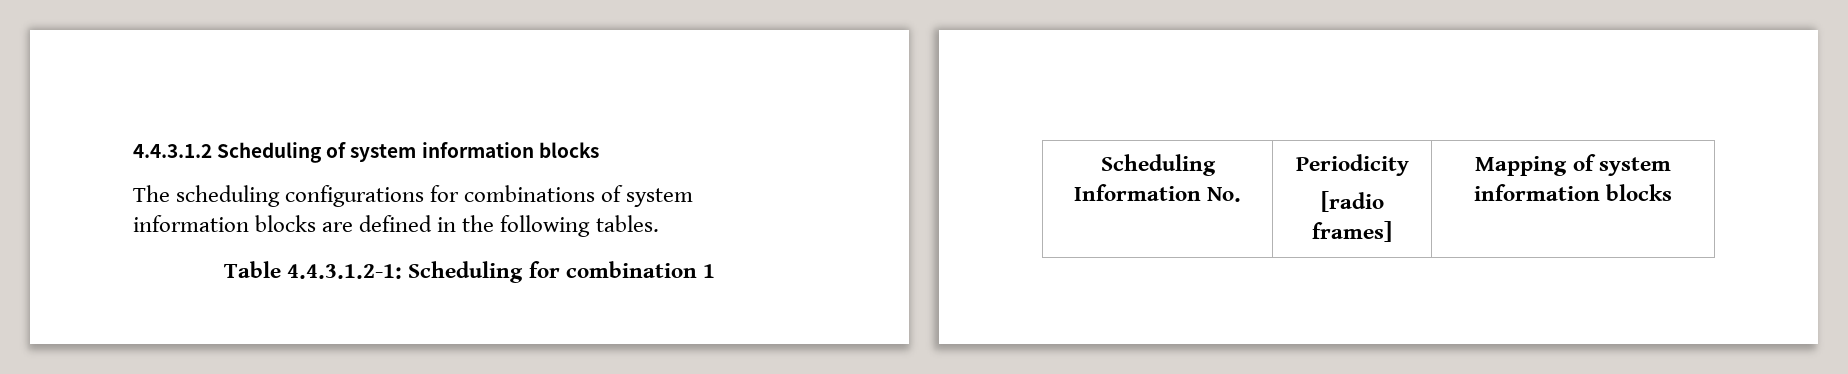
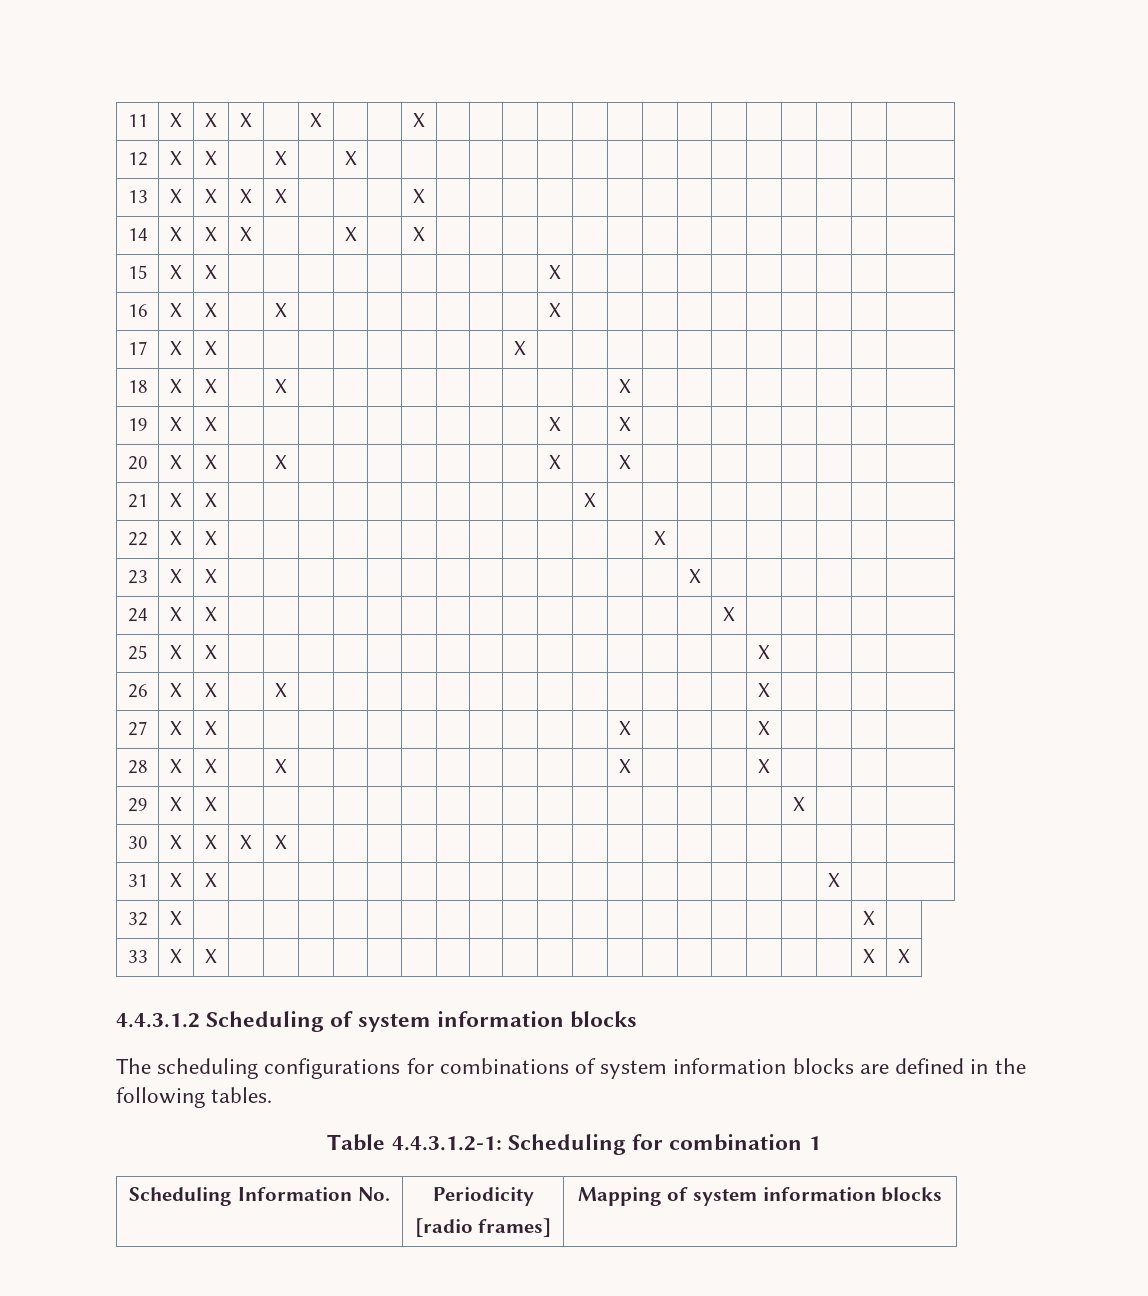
(133, 151) none -> [127,114,148,127] [170,113,182,127] [205,113,217,127] [240,113,252,127] [310,113,322,127] [413,113,425,127] [127,152,148,166] [170,151,182,165] [205,151,217,165] [275,151,287,165] [344,151,357,165] [127,190,148,203] [170,189,182,203] [205,189,217,203] [240,189,252,203] [275,189,287,203] [413,189,425,203] [127,228,148,241] [170,227,182,241] [205,227,217,241] [240,227,252,241] [344,227,357,241] [413,227,425,241] [127,265,148,279] [170,265,182,279] [205,265,217,279] [549,265,561,279] [127,304,148,317] [170,303,182,317] [205,303,217,317] [275,303,287,317] [549,303,561,317] [127,341,148,355] [170,341,182,355] [205,341,217,355] [514,341,526,355] [127,380,148,393] [170,379,182,393] [205,379,217,393] [275,379,287,393] [619,379,631,393] [127,418,148,431] [170,417,182,431] [205,417,217,431] [549,417,561,431] [619,417,631,431] [127,456,148,470] [170,455,182,469] [205,455,217,469] [275,455,287,469] [549,455,561,469] [619,455,631,469] [127,494,148,508] [170,493,182,507] [205,493,217,507] [584,493,596,507] [127,532,148,546] [170,531,182,545] [205,531,217,545] [654,531,666,545] [127,570,148,584] [170,569,182,583] [205,569,217,583] [688,569,701,583] [127,608,148,622] [170,607,182,621] [205,607,217,621] [723,607,735,621] [127,645,148,660] [170,645,182,659] [205,645,217,659] [758,645,770,659] [127,684,148,698] [170,683,182,697] [205,683,217,697] [275,683,287,697] [758,683,770,697] [127,721,148,736] [170,721,182,735] [205,721,217,735] [619,721,631,735] [758,721,770,735] [127,760,148,774] [170,759,182,773] [205,759,217,773] [275,759,287,773] [619,759,631,773] [758,759,770,773] [127,798,148,812] [170,797,182,811] [205,797,217,811] [793,797,805,811] [127,836,148,849] [170,835,182,849] [205,835,217,849] [240,835,252,849] [275,835,287,849] [127,874,148,887] [170,873,182,887] [205,873,217,887] [828,873,840,887] [127,912,148,926] [170,911,182,925] [863,911,875,925] [127,950,148,963] [170,949,182,963] [205,949,217,963] [863,949,875,963] [898,949,910,963] 11 | X | X | X | | X | | | X | | | | | | | | | | | | | | // 12 | X | X | | X | | X | | | | | | | | | | | | | | | | // 13 | X | X | X | X | | | | X | | | | | | | | | | | | | | // 14 | X | X | X | | | X | | X | | | | | | | | | | | | | | // 15 | X | X | | | | | | | | | | X | | | | | | | | | | // 16 | X | X | | X | | | | | | | | X | | | | | | | | | | // 17 | X | X | | | | | | | | | X | | | | | | | | | | | // 18 | X | X | | X | | | | | | | | | | X | | | | | | | | // 19 | X | X | | | | | | | | | | X | | X | | | | | | | | // 20 | X | X | | X | | | | | | | | X | | X | | | | | | | | // 21 | X | X | | | | | | | | | | | X | | | | | | | | | // 22 | X | X | | | | | | | | | | | | | X | | | | | | | // 23 | X | X | | | | | | | | | | | | | | X | | | | | | // 24 | X | X | | | | | | | | | | | | | | | X | | | | | // 25 | X | X | | | | | | | | | | | | | | | | X | | | | // 26 | X | X | | X | | | | | | | | | | | | | | X | | | | // 27 | X | X | | | | | | | | | | | | X | | | | X | | | | // 28 | X | X | | X | | | | | | | | | | X | | | | X | | | | // 29 | X | X | | | | | | | | | | | | | | | | | X | | | // 30 | X | X | X | X | | | | | | | | | | | | | | | | | | // 31 | X | X | | | | | | | | | | | | | | | | | | X | | // 32 | X | | | | | | | | | | | | | | | | | | | | X | // 33 | X | X | | | | | | | | | | | | | | | | | | | X | X //

